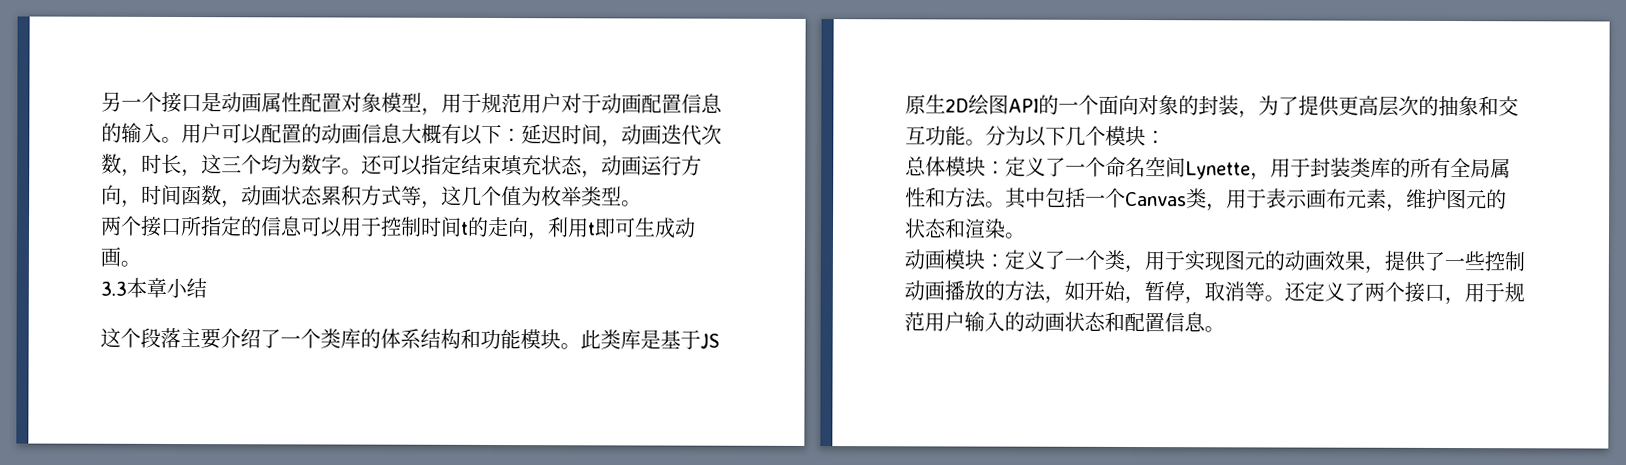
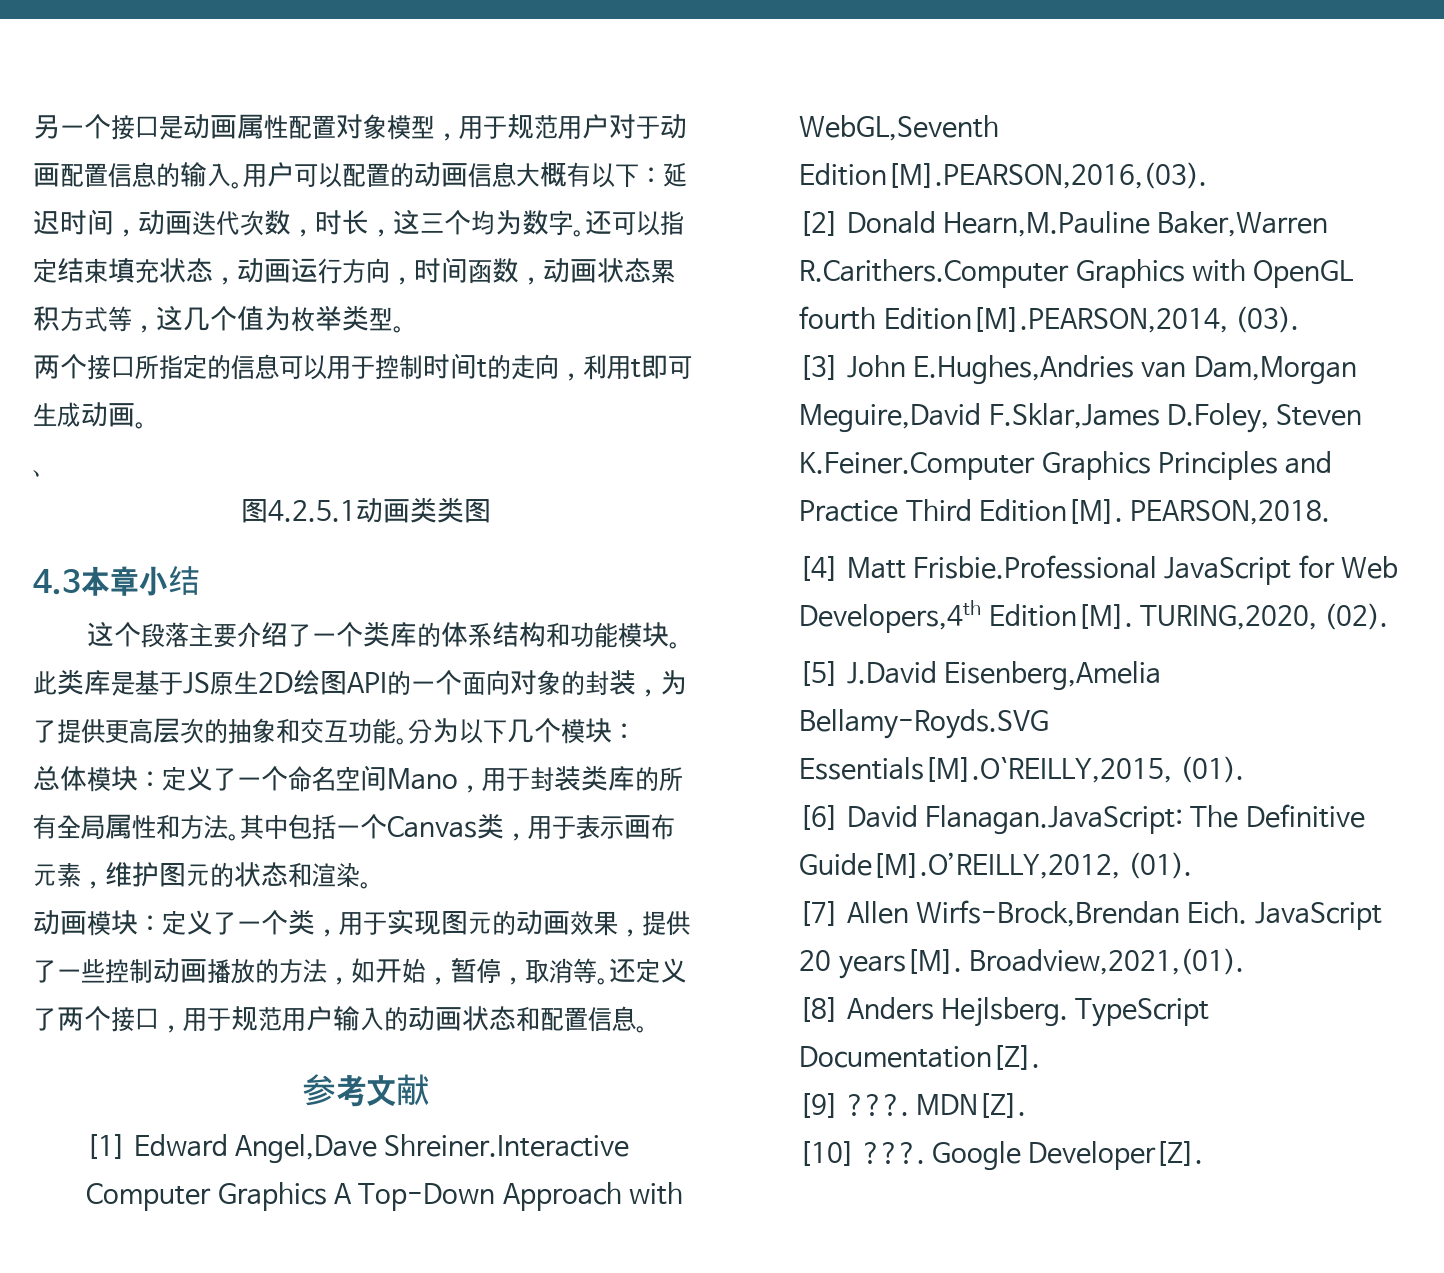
[100,280,127,296] 3.3 -> [33,470,45,477] [240,497,491,523] [33,569,81,595] 、 // 图4.2.5.1动画类类图 // 4.3
[1185,161,1251,180] Lynette -> [387,768,458,790] Mano
(1225, 329) none -> [301,1074,430,1107] [86,1134,630,1164] [86,1182,683,1211] [799,115,1000,141] [799,162,1208,189] [799,211,1329,237] [799,259,1354,288] [799,306,1300,333] [799,355,1357,385] [799,403,1363,433] [799,451,1333,480] [799,499,1331,525] [799,555,1398,585] [799,600,1389,633] [799,661,1162,691] [799,709,1050,739] [799,756,1244,783] [799,804,1365,835] [799,852,1192,879] [799,900,1382,930] [799,948,1245,979] [799,997,1210,1027] [799,1045,1041,1070] [799,1093,1027,1118] [799,1141,1204,1171] // 参考文献 // [1] Edward Angel,Dave Shreiner.Interactive Computer Graphics A Top-Down Approach with WebGL,Seventh Edition[M].PEARSON,2016,(03). // [2] Donald Hearn,M.Pauline Baker,Warren R.Carithers.Computer Graphics with OpenGL fourth Edition[M].PEARSON,2014, (03). // [3] John E.Hughes,Andries van Dam,Morgan Meguire,David F.Sklar,James D.Foley, Steven K.Feiner.Computer Graphics Principles and Practice Third Edition[M]. PEARSON,2018. // [4] Matt Frisbie.Professional JavaScript for Web Developers,4th Edition[M]. TURING,2020, (02). // [5] J.David Eisenberg,Amelia Bellamy-Royds.SVG Essentials[M].O`REILLY,2015, (01). // [6] David Flanagan.JavaScript: The Definitive Guide[M].O’REILLY,2012, (01). // [7] Allen Wirfs-Brock,Brendan Eich. JavaScript 20 years[M]. Broadview,2021,(01). // [8] Anders Hejlsberg. TypeScript Documentation[Z]. // [9] ???. MDN[Z]. // [10] ???. Google Developer[Z].

